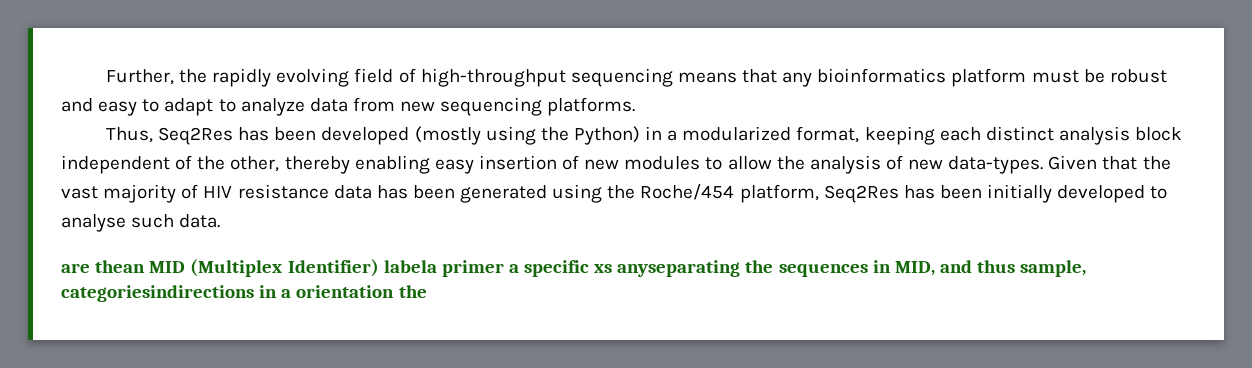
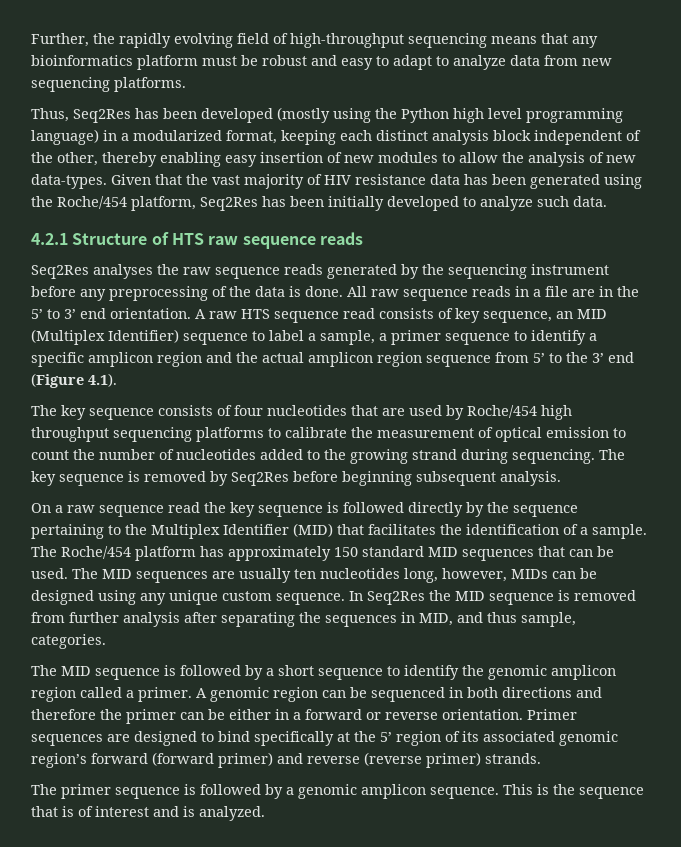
[573,126,640,145] Python) -> [401,108,623,123] [31,129,99,145] Python high level programming language)
[61,214,126,232] analyse -> [480,196,533,211] analyze
[61,259,741,277] are thean MID (Multiplex Identifier) labela primer a specific xs anyseparating -> [31,232,363,249] [31,264,609,279] [31,286,639,301] [31,308,607,323] [31,329,597,345] [31,352,634,367] [31,373,117,388] [31,405,572,420] [31,427,626,442] [31,449,625,464] [31,471,561,486] [31,502,578,517] [31,523,647,539] [31,546,614,561] [31,568,597,583] [31,590,636,605] [31,612,295,627] 4.2.1 Structure of HTS raw sequence reads // Seq2Res analyses the raw sequence reads generated by the sequencing instrument before any preprocessing of the data is done. All raw sequence reads in a file are in the 5’ to 3’ end orientation. A raw HTS sequence read consists of key sequence, an MID (Multiplex Identifier) sequence to label a sample, a primer sequence to identify a specific amplicon region and the actual amplicon region sequence from 5’ to the 3’ end (Figure 4.1). // The key sequence consists of four nucleotides that are used by Roche/454 high throughput sequencing platforms to calibrate the measurement of optical emission to count the number of nucleotides added to the growing strand during sequencing. The key sequence is removed by Seq2Res before beginning subsequent analysis. // On a raw sequence read the key sequence is followed directly by the sequence pertaining to the Multiplex Identifier (MID) that facilitates the identification of a sample. The Roche/454 platform has approximately 150 standard MID sequences that can be used. The MID sequences are usually ten nucleotides long, however, MIDs can be designed using any unique custom sequence. In Seq2Res the MID sequence is removed from further analysis after separating
[61,285,427,302] categoriesindirections in a orientation the -> [31,634,106,649] [31,665,616,680] [31,687,602,702] [31,709,577,724] [31,731,618,746] [31,752,541,768] [31,784,644,799] [31,806,265,821] categories. // The MID sequence is followed by a short sequence to identify the genomic amplicon region called a primer. A genomic region can be sequenced in both directions and therefore the primer can be either in a forward or reverse orientation. Primer sequences are designed to bind specifically at the 5’ region of its associated genomic region’s forward (forward primer) and reverse (reverse primer) strands. // The primer sequence is followed by a genomic amplicon sequence. This is the sequence that is of interest and is analyzed.

